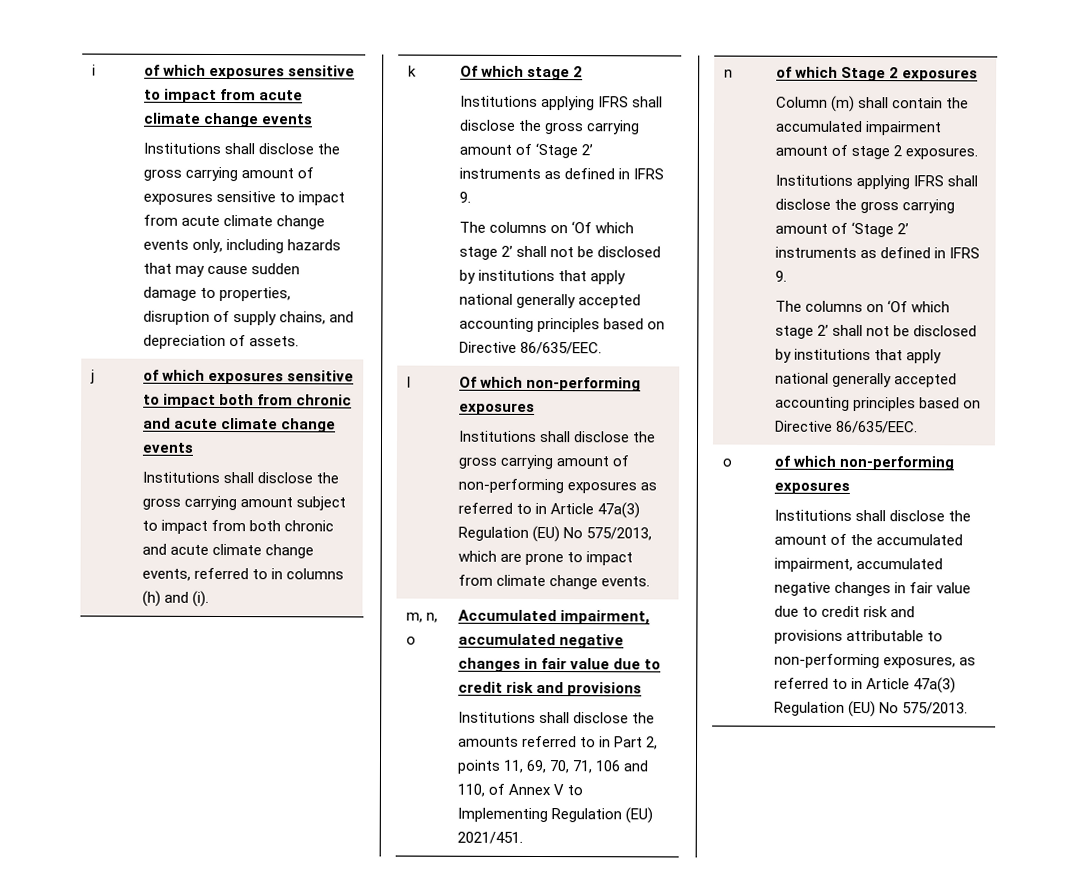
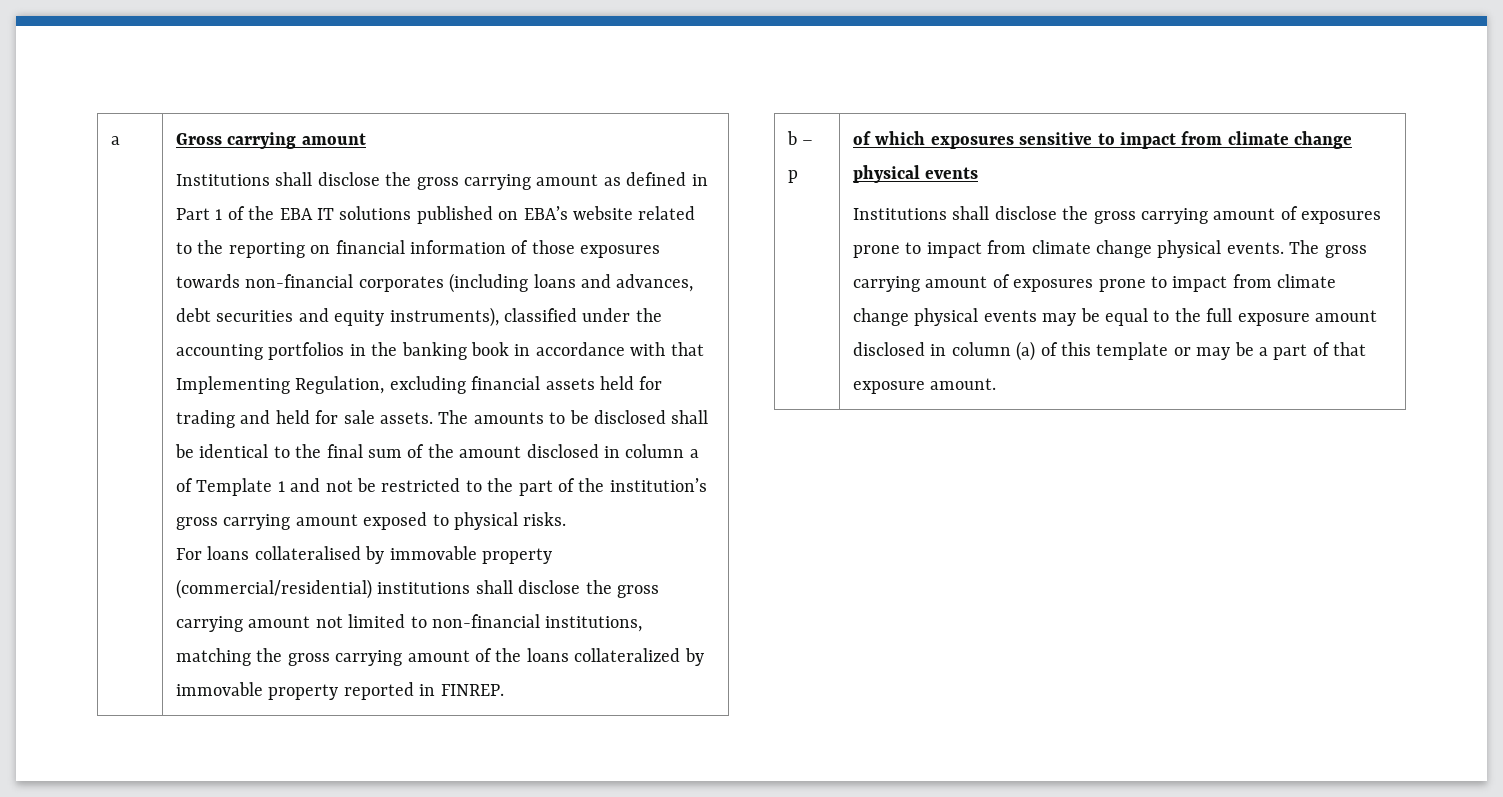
[91,64,96,76] i -> [110,136,120,145] [175,132,366,149] [175,172,708,190] [175,206,696,224] [175,240,661,258] [175,273,694,293] [175,307,662,327] [175,342,704,360] [175,376,663,394] [175,410,709,428] [174,444,699,458] [175,478,707,496] [175,512,567,530] [175,546,552,564] [175,579,659,599] [175,614,643,632] [175,648,704,666] [175,682,504,700] [786,131,814,145] [787,170,798,183] a | Gross carrying amount // Institutions shall disclose the gross carrying amount as defined in Part 1 of the EBA IT solutions published on EBA’s website related to the reporting on financial information of those exposures towards non-financial corporates (including loans and advances, debt securities and equity instruments), classified under the accounting portfolios in the banking book in accordance with that Implementing Regulation, excluding financial assets held for trading and held for sale assets. The amounts to be disclosed shall be identical to the final sum of the amount disclosed in column a of Template 1 and not be restricted to the part of the institution’s gross carrying amount exposed to physical risks. // For loans collateralised by immovable property (commercial/residential) institutions shall disclose the gross carrying amount not limited to non-financial institutions, matching the gross carrying amount of the loans collateralized by immovable property reported in FINREP. // b – p
[258,90,303,101] [142,112,259,128] acute climate change -> [1227,131,1353,149] [852,165,920,183] climate change physical
[215,190,345,206] [142,214,325,230] [142,238,341,254] [142,262,300,277] [142,286,291,302] [142,310,354,326] [142,334,299,350] [89,369,95,384] [142,369,354,385] [142,393,352,408] [142,417,336,433] [141,442,193,453] [141,471,339,484] [141,495,346,511] [141,519,334,534] [141,543,314,559] [141,567,344,581] [141,590,209,607] [407,65,417,77] [459,65,583,81] [459,95,663,111] [458,119,640,135] [458,142,593,159] [458,167,664,180] [458,191,471,203] [458,221,634,234] [458,245,661,260] [458,269,626,285] [458,293,641,309] [458,317,665,333] [458,341,602,355] [406,376,411,388] [458,376,641,392] [458,402,535,415] [457,430,656,443] [457,454,629,470] [457,478,657,494] [457,502,640,519] [457,525,652,543] [457,550,633,566] [457,574,598,590] sensitive to impact from acute climate change events only, including hazards that may cause sudden damage to properties, disruption of supply chains, and depreciation of assets. // j | of which exposures sensitive to impact both from chronic and acute climate change events // Institutions shall disclose the gross carrying amount subject to impact from both chronic and acute climate change events, referred to in columns (h) and (i). // k | Of which stage 2 // Institutions applying IFRS shall disclose the gross carrying amount of ‘Stage 2’ instruments as defined in IFRS 9. // The columns on ‘Of which stage 2’ shall not be disclosed by institutions that apply national generally accepted accounting principles based on Directive 86/635/EEC. // l | Of which non-performing exposures // Institutions shall disclose the gross carrying amount of non-performing exposures as referred to in Article 47a(3) Regulation (EU) No 575/2013, which are prone to impact from climate change -> [852,240,1222,258] prone to impact from climate change physical
[405,612,438,623] [405,636,416,645] [457,609,650,625] [457,633,624,649] [457,657,661,672] [457,681,642,697] [457,711,655,724] [457,735,658,750] [456,759,648,774] [456,783,583,797] [456,807,653,824] [456,831,523,844] [723,69,733,78] [775,66,978,82] [775,95,969,112] [774,120,942,136] [774,144,978,160] [774,174,978,190] [774,198,955,214] [774,221,909,238] [774,246,980,259] [774,270,787,282] [774,300,950,313] [774,324,977,339] [774,348,942,364] [774,372,957,388] [774,396,981,412] [774,420,918,434] [721,458,732,467] [773,455,954,471] [773,481,850,494] [773,509,971,522] [773,533,963,546] [773,557,943,572] [773,581,971,597] [773,605,915,618] [773,629,943,644] [773,653,976,669] [773,677,956,694] [773,700,968,718] // m, n, o | Accumulated impairment, accumulated negative changes in fair value due to credit risk and provisions // Institutions shall disclose the amounts referred to in Part 2, points 11, 69, 70, 71, 106 and 110, of Annex V to Implementing Regulation (EU) 2021/451. // n | of which Stage 2 exposures // Column (m) shall contain the accumulated impairment amount of stage 2 exposures. // Institutions applying IFRS shall disclose the gross carrying amount of ‘Stage 2’ instruments as defined in IFRS 9. // The columns on ‘Of which stage 2’ shall not be disclosed by institutions that apply national generally accepted accounting principles based on Directive 86/635/EEC. // o | of which non-performing exposures // Institutions shall disclose the amount of the accumulated impairment, accumulated negative changes in fair value due to credit risk and provisions attributable to non-performing exposures, as referred to in Article 47a(3) Regulation (EU) No 575/2013. -> [1289,240,1367,258] [852,274,1337,292] [852,308,1377,326] [852,341,1367,361] [852,378,997,394] The gross carrying amount of exposures prone to impact from climate change physical events may be equal to the full exposure amount disclosed in column (a) of this template or may be a part of that exposure amount.

